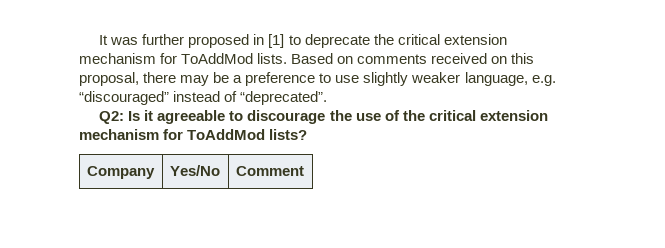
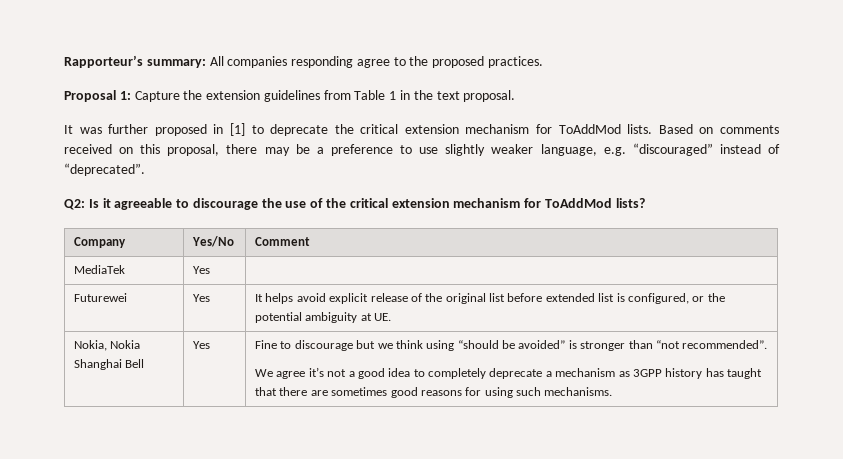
(99, 40) none -> [64,55,544,68] [64,90,516,102] Rapporteur’s summary: All companies responding agree to the proposed practices. // Proposal 1: Capture the extension guidelines from Table 1 in the text proposal. //
(304, 171) none -> [74,265,126,274] [193,266,211,274] [74,293,128,302] [193,294,211,302] [255,293,725,304] [255,312,392,323] [74,340,141,351] [74,359,145,370] [193,341,211,349] [255,340,768,351] [255,367,763,379] [255,387,613,398] // MediaTek | Yes | // Futurewei | Yes | It helps avoid explicit release of the original list before extended list is configured, or the potential ambiguity at UE. // Nokia, Nokia Shanghai Bell | Yes | Fine to discourage but we think using “should be avoided” is stronger than “not recommended”. // We agree it’s not a good idea to completely deprecate a mechanism as 3GPP history has taught that there are sometimes good reasons for using such mechanisms.

